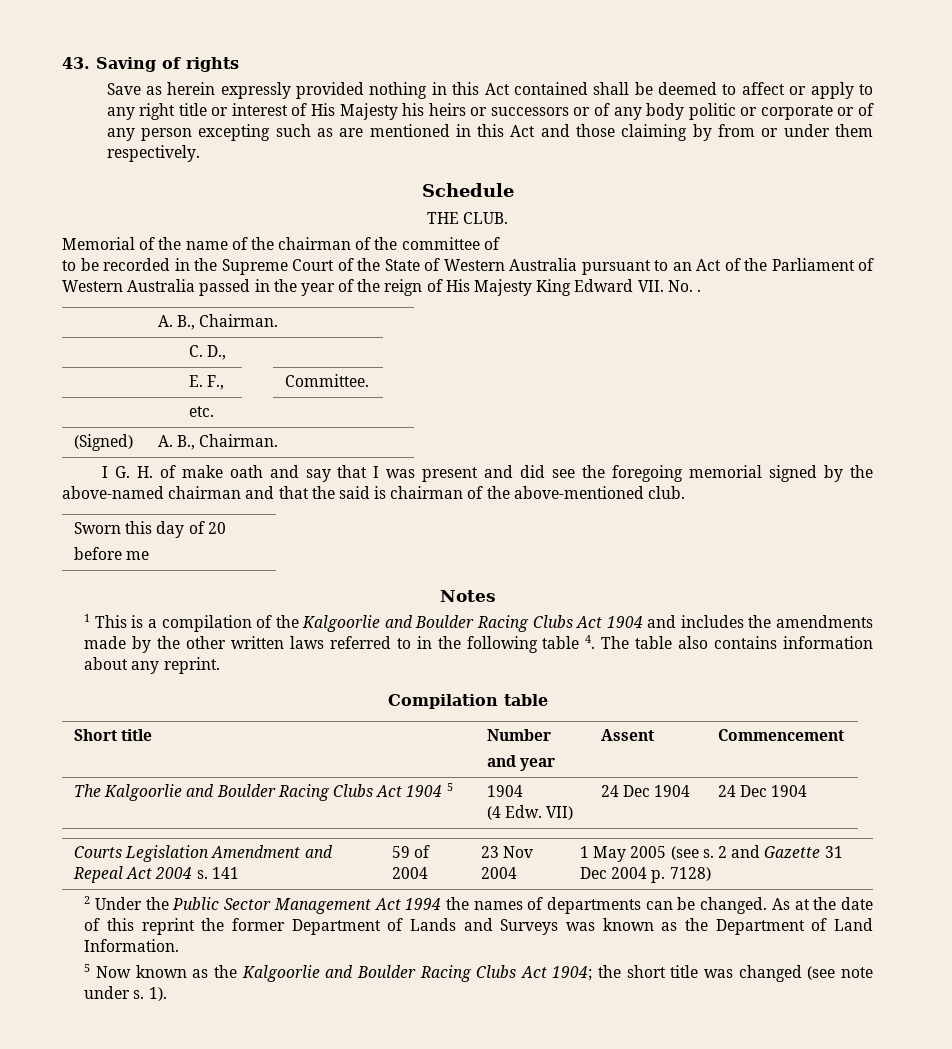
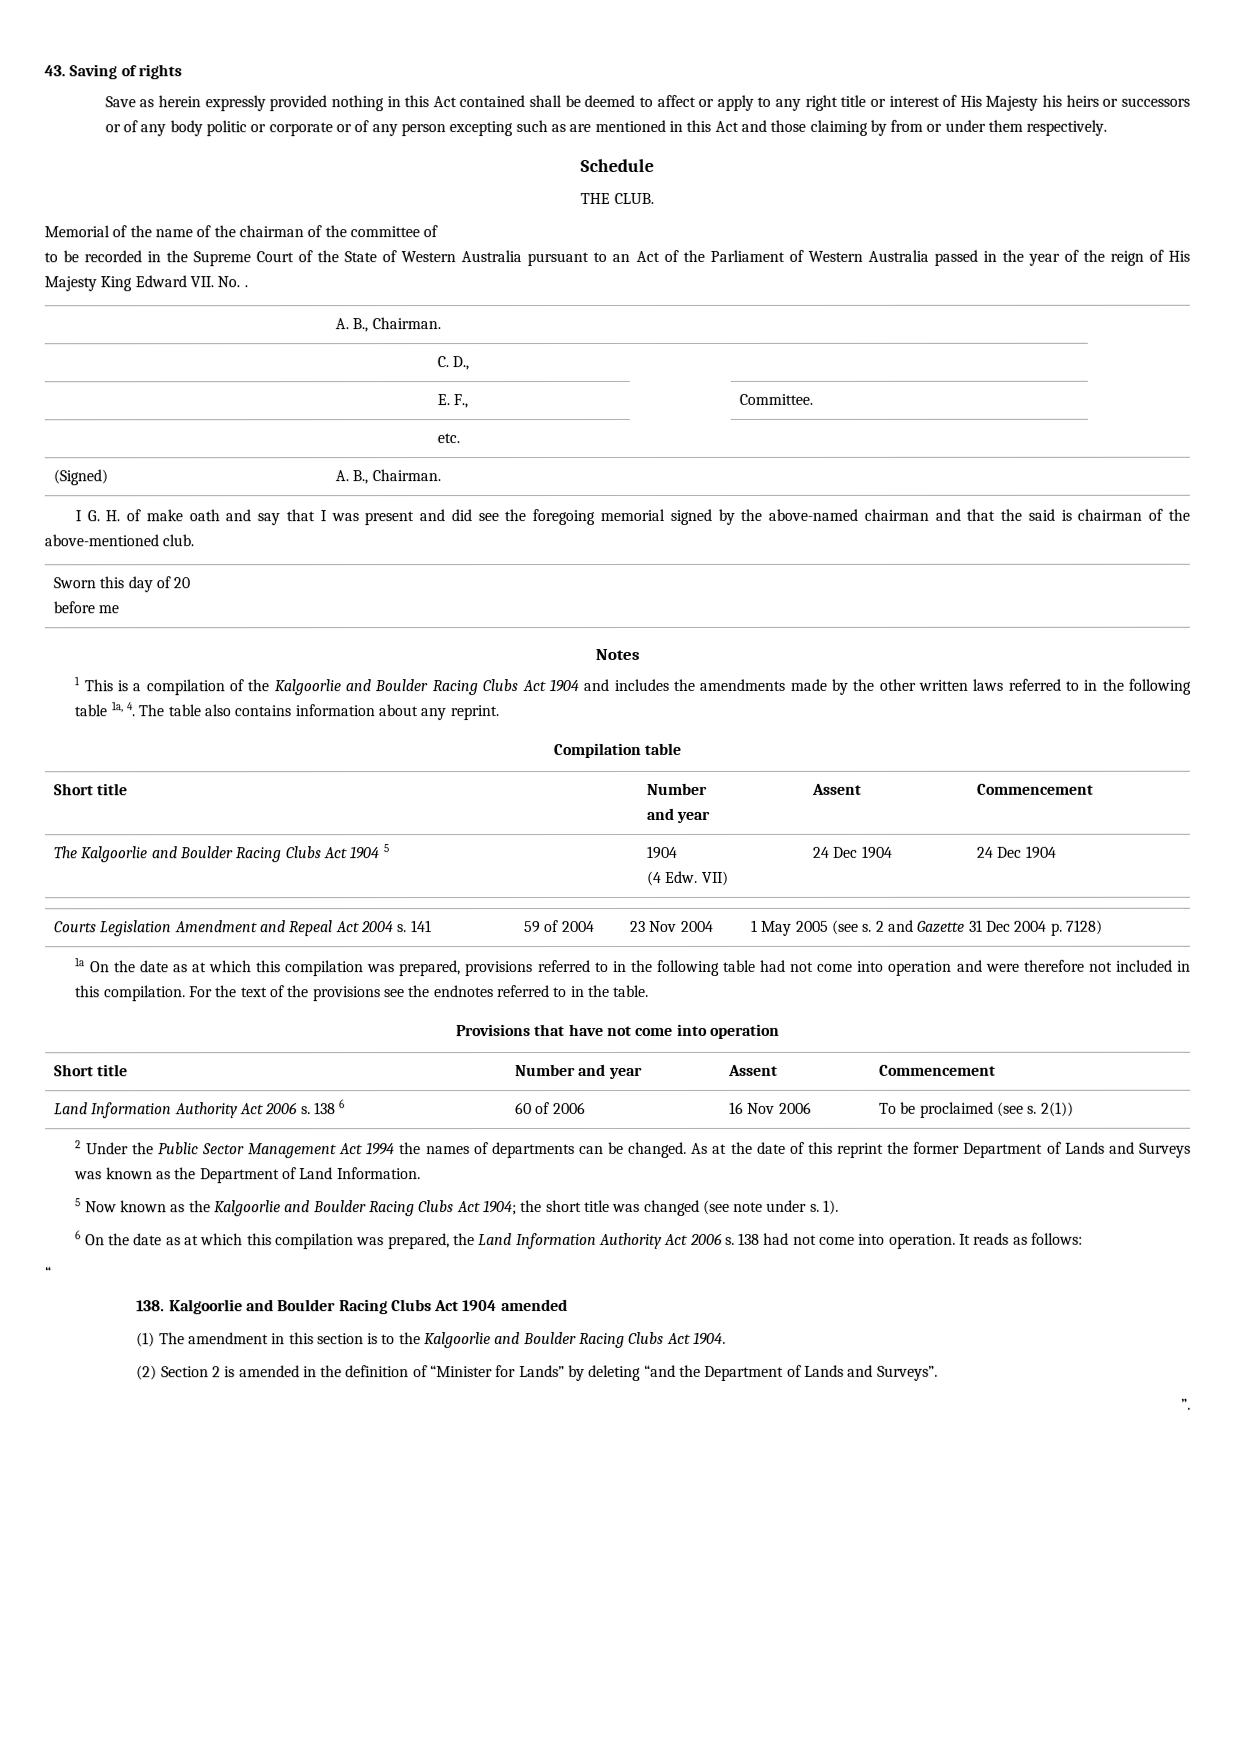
(580, 642) none -> [110,701,123,713] 1a,
(711, 874) none -> [75,957,1191,977] [75,984,650,1002] [456,1023,780,1039] [54,1064,129,1077] [515,1064,643,1080] [728,1064,779,1076] [879,1064,997,1076] [54,1099,346,1119] [515,1102,586,1115] [729,1101,812,1114] [879,1101,1074,1118] // 1a On the date as at which this compilation was prepared, provisions referred to in the following table had not come into operation and were therefore not included in this compilation. For the text of the provisions see the endnotes referred to in the table. // Provisions that have not come into operation // Short title | Number and year | Assent | Commencement // Land Information Authority Act 2006 s. 138 6 | 60 of 2006 | 16 Nov 2006 | To be proclaimed (see s. 2(1))
(167, 994) none -> [75,1230,1084,1250] [45,1266,52,1279] [136,1299,568,1315] [136,1331,727,1349] [136,1364,938,1382] [1181,1398,1191,1410] // 6 On the date as at which this compilation was prepared, the Land Information Authority Act 2006 s. 138 had not come into operation. It reads as follows: // “ // 138. Kalgoorlie and Boulder Racing Clubs Act 1904 amended // (1) The amendment in this section is to the Kalgoorlie and Boulder Racing Clubs Act 1904. // (2) Section 2 is amended in the definition of “Minister for Lands” by deleting “and the Department of Lands and Surveys”. // ”.

